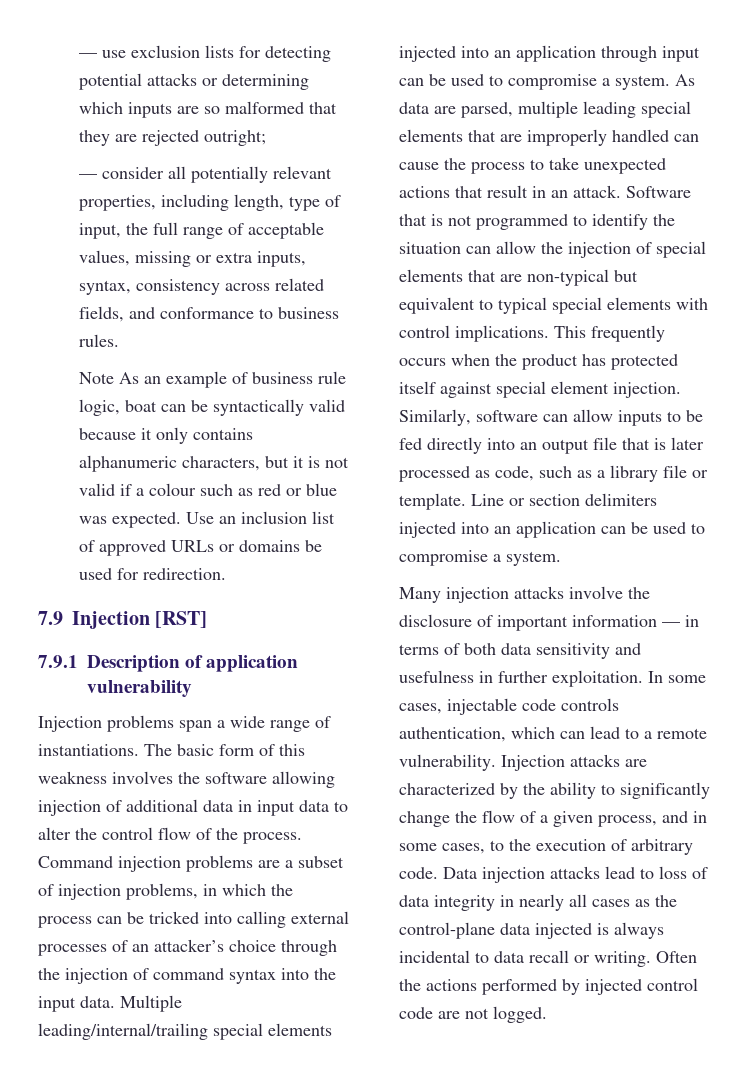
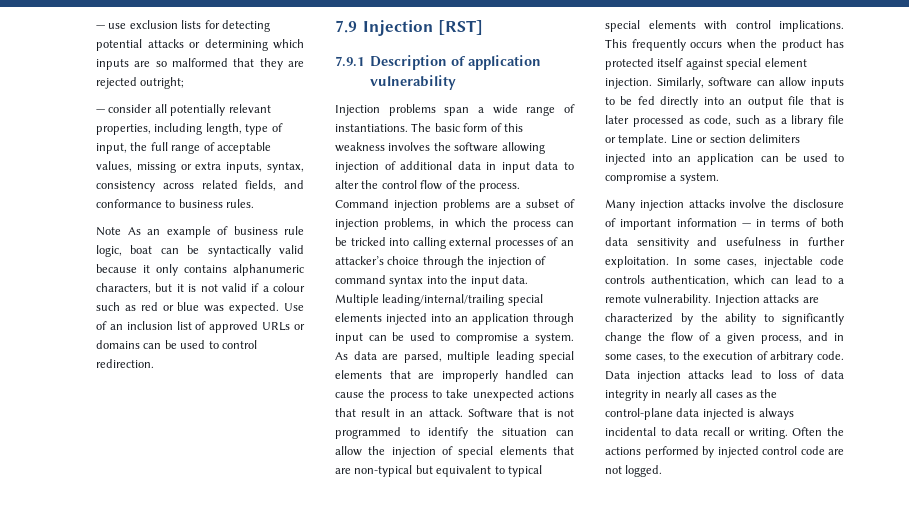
(215, 518) none -> [96,321,108,330] of
[305,540,323,552] [79,568,140,580] be used for -> [143,340,257,349] can be used to control

